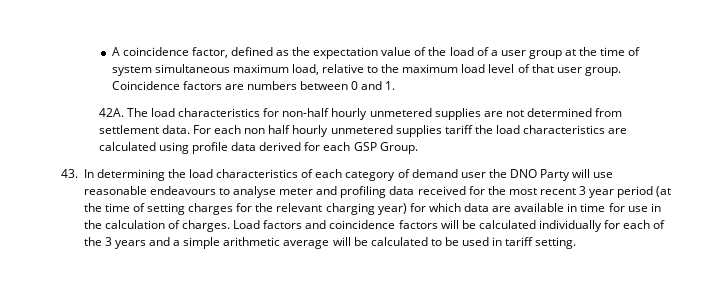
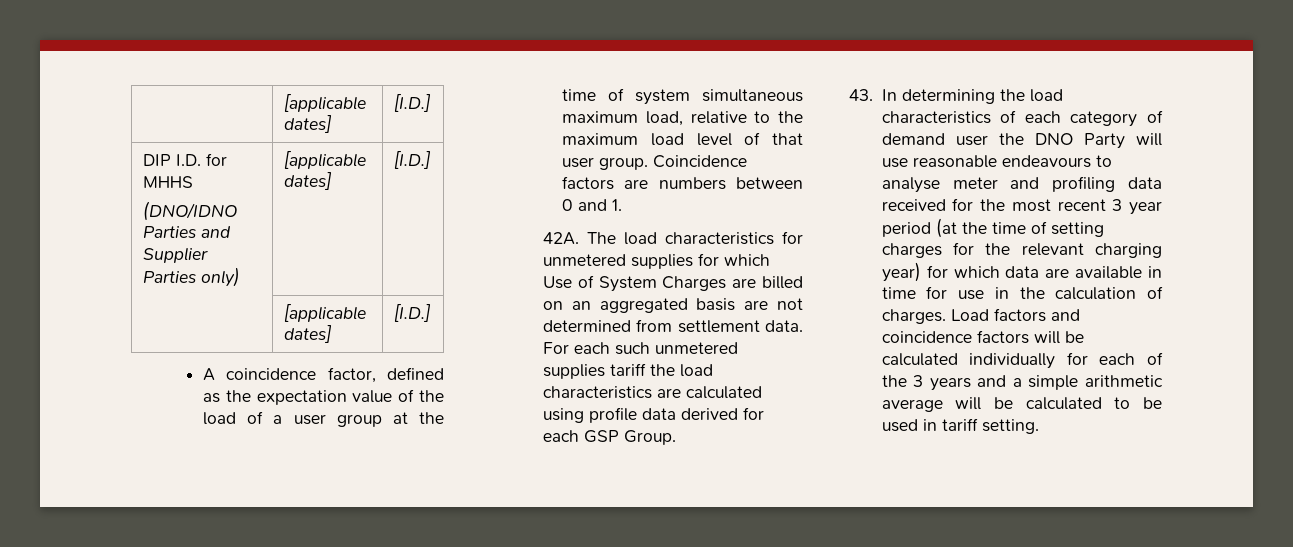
(111, 51) none -> [283,94,366,112] [283,115,332,133] [393,94,431,112] [142,153,227,166] [142,176,193,188] [142,201,237,221] [142,226,231,238] [142,247,208,263] [142,267,240,287] [283,151,366,169] [283,172,332,190] [393,151,431,169] [283,304,366,322] [283,325,332,343] [393,304,431,322] | [applicable dates] | [I.D.] // DIP I.D. for MHHS // (DNO/IDNO Parties and Supplier Parties only) | [applicable dates] | [I.D.] // | [applicable dates] | [I.D.] //
[282,108,481,120] non-half hourly unmetered supplies -> [542,253,770,269] [542,275,803,292] [542,298,736,313] unmetered supplies for which Use of System Charges are billed on an aggregated basis
[244,125,329,137] non half hourly -> [614,342,650,355] such

